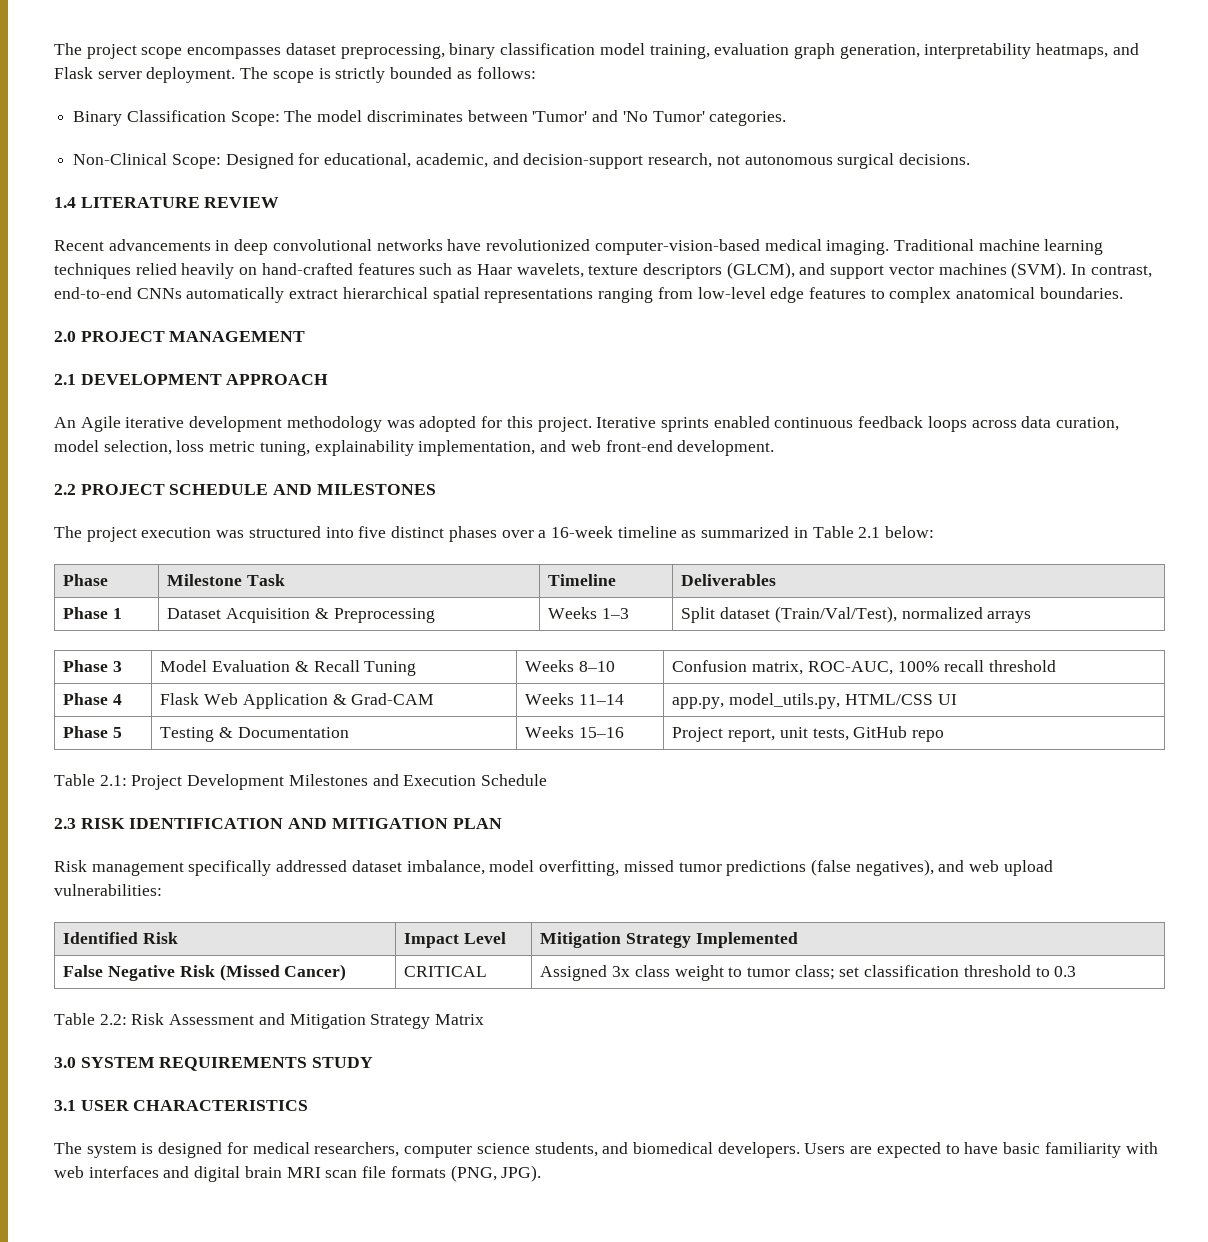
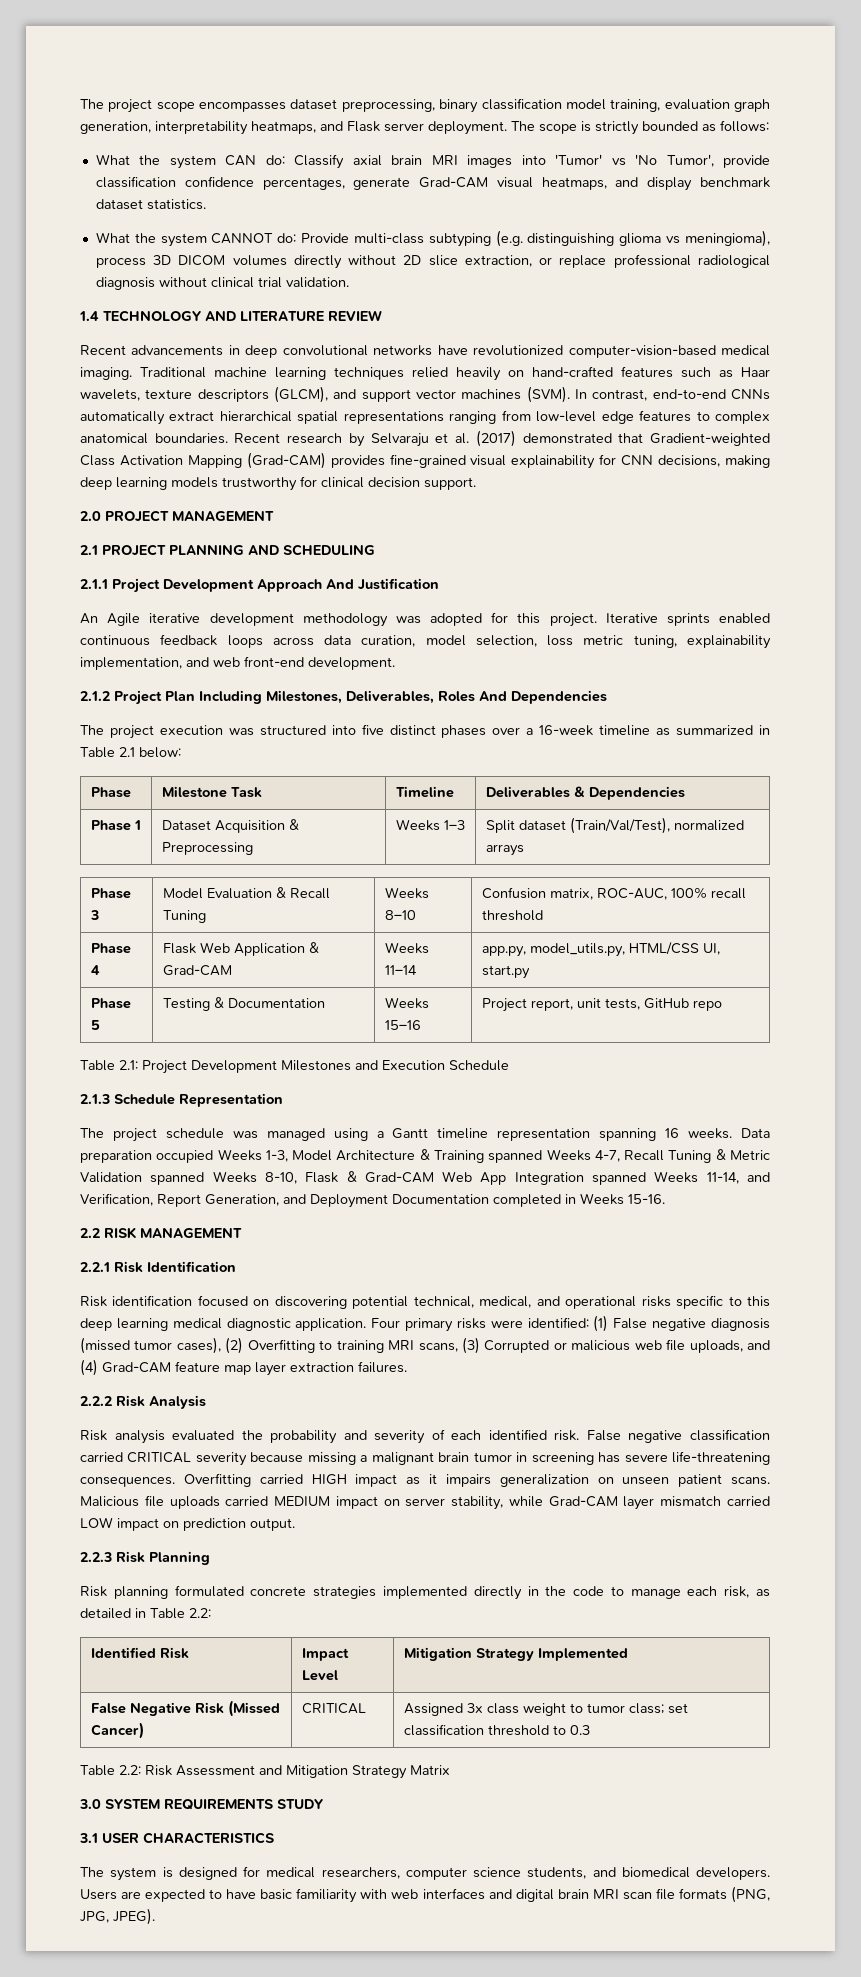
[73,110,787,126] [73,153,970,169] Binary Classification Scope: The model discriminates between 'Tumor' and 'No Tumor' categories. // Non-Clinical Scope: Designed for educational, academic, and decision-support research, not autonomous surgical decisions. -> [95,154,770,169] [95,176,770,191] [95,199,206,210] [95,230,770,247] [95,254,770,269] [95,277,349,290] What the system CAN do: Classify axial brain MRI images into 'Tumor' vs 'No Tumor', provide classification confidence percentages, generate Grad-CAM visual heatmaps, and display benchmark dataset statistics. // What the system CANNOT do: Provide multi-class subtyping (e.g. distinguishing glioma vs meningioma), process 3D DICOM volumes directly without 2D slice extraction, or replace professional radiological diagnosis without clinical trial validation.
(76, 202) none -> [103,310,236,322] TECHNOLOGY AND
[54,331,306,342] [54,374,329,385] // 2.0 PROJECT MANAGEMENT // 2.1 DEVELOPMENT APPROACH -> [234,430,771,447] [80,452,770,469] [80,476,476,491] [80,510,274,522] [80,544,375,556] [80,578,439,593] Recent research by Selvaraju et al. (2017) demonstrated that Gradient-weighted Class Activation Mapping (Grad-CAM) provides fine-grained visual explainability for CNN decisions, making deep learning models trustworthy for clinical decision support. // 2.0 PROJECT MANAGEMENT // 2.1 PROJECT PLANNING AND SCHEDULING // 2.1.1 Project Development Approach And Justification
[54,484,436,495] 2.2 PROJECT SCHEDULE AND MILESTONES -> [80,690,607,705] 2.1.2 Project Plan Including Milestones, Deliverables, Roles And Dependencies
(777, 580) none -> [573,786,685,800] & Dependencies
[937,694,957,705] UI -> [702,943,720,955] [481,965,530,979] UI, start.py
[54,818,502,829] [54,859,1053,876] [54,884,162,896] 2.3 RISK IDENTIFICATION AND MITIGATION PLAN // Risk management specifically addressed dataset imbalance, model overfitting, missed tumor predictions (false negatives), and web upload vulnerabilities: -> [80,1093,283,1107] [80,1128,770,1142] [80,1149,771,1163] [80,1171,770,1185] [80,1193,665,1208] [80,1227,242,1239] [80,1261,236,1273] [80,1295,770,1309] [80,1315,770,1332] [80,1337,770,1354] [80,1359,407,1376] [80,1395,206,1409] [80,1429,771,1444] [80,1451,770,1466] [80,1473,770,1487] [80,1495,770,1510] [80,1517,295,1531] [80,1551,210,1565] [80,1585,771,1600] [80,1608,211,1619] 2.1.3 Schedule Representation // The project schedule was managed using a Gantt timeline representation spanning 16 weeks. Data preparation occupied Weeks 1-3, Model Architecture & Training spanned Weeks 4-7, Recall Tuning & Metric Validation spanned Weeks 8-10, Flask & Grad-CAM Web App Integration spanned Weeks 11-14, and Verification, Report Generation, and Deployment Documentation completed in Weeks 15-16. // 2.2 RISK MANAGEMENT // 2.2.1 Risk Identification // Risk identification focused on discovering potential technical, medical, and operational risks specific to this deep learning medical diagnostic application. Four primary risks were identified: (1) False negative diagnosis (missed tumor cases), (2) Overfitting to training MRI scans, (3) Corrupted or malicious web file uploads, and (4) Grad-CAM feature map layer extraction failures. // 2.2.2 Risk Analysis // Risk analysis evaluated the probability and severity of each identified risk. False negative classification carried CRITICAL severity because missing a malignant brain tumor in screening has severe life-threatening consequences. Overfitting carried HIGH impact as it impairs generalization on unseen patient scans. Malicious file uploads carried MEDIUM impact on server stability, while Grad-CAM layer mismatch carried LOW impact on prediction output. // 2.2.3 Risk Planning // Risk planning formulated concrete strategies implemented directly in the code to manage each risk, as detailed in Table 2.2:
[501,1165,542,1182] JPG). -> [80,1908,155,1925] JPG, JPEG).

